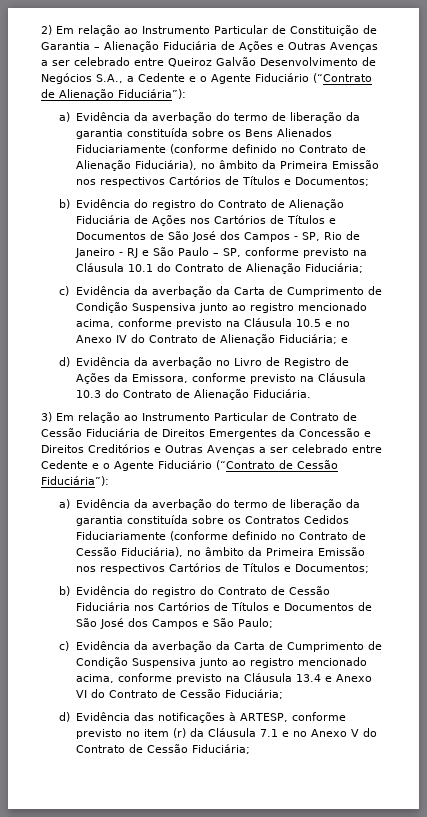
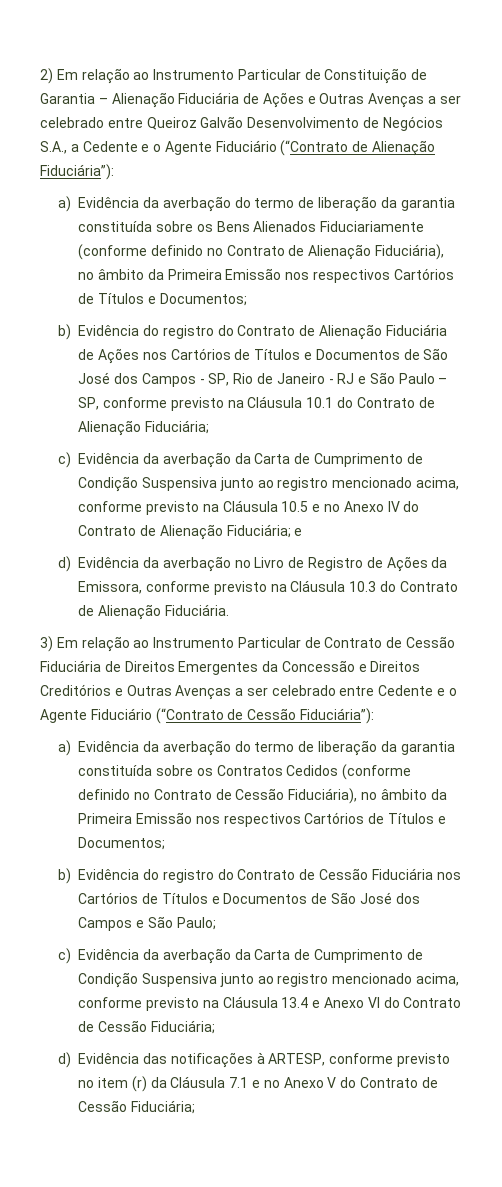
[76,531,167,540] Fiduciariamente -> (339, 770) none

